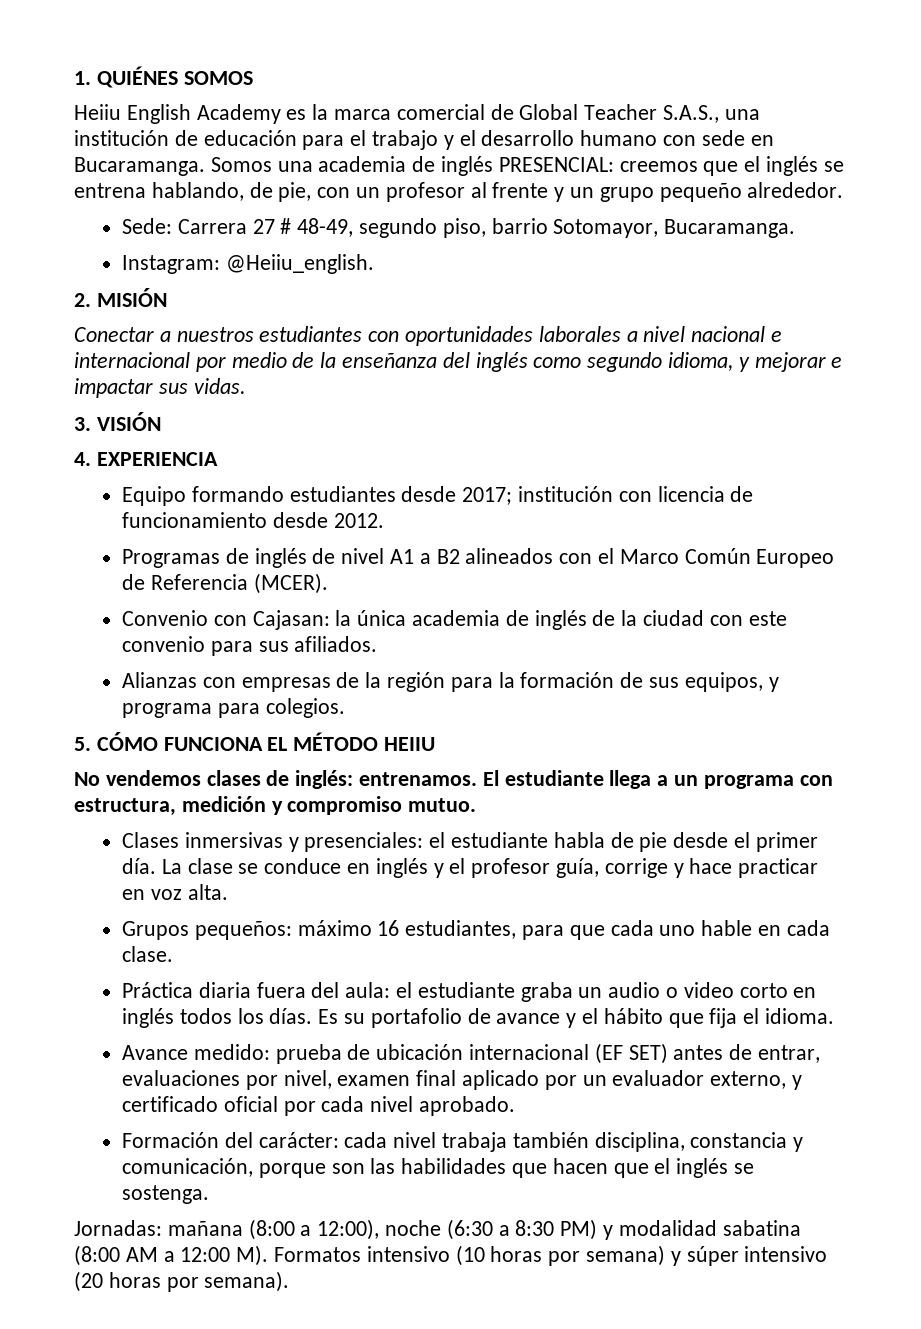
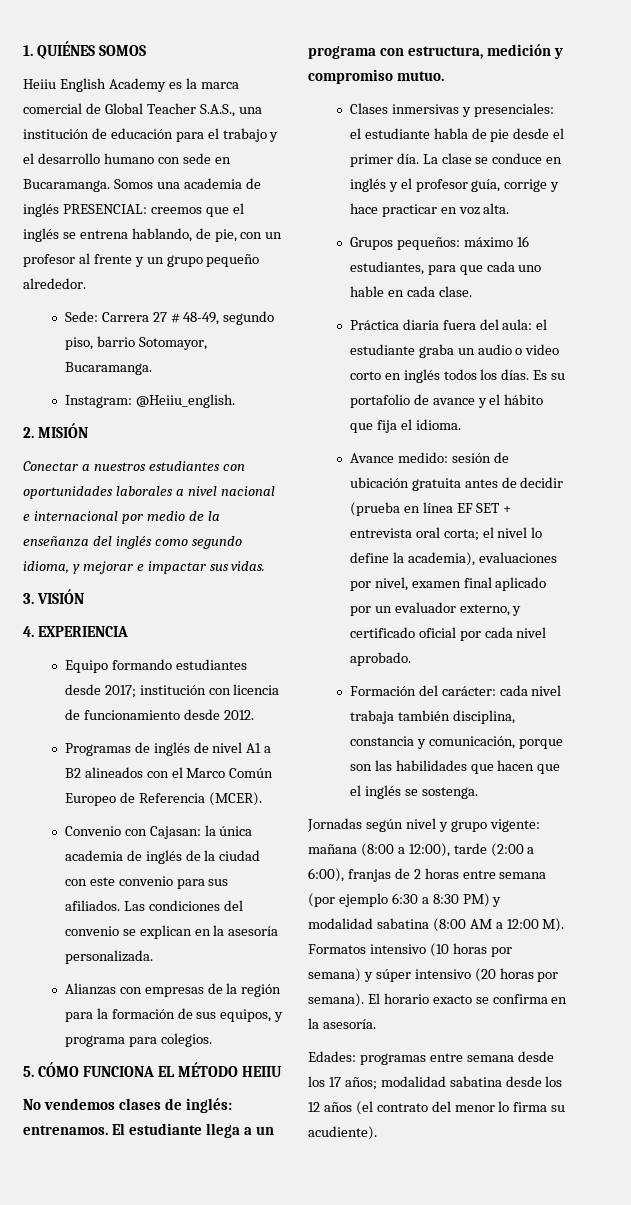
(378, 644) none -> [123,900,243,911] [64,925,279,939] [64,950,153,964] Las condiciones del convenio se explican en la asesoría personalizada.
[275,1044,342,1064] prueba -> [451,453,491,463] sesión
[469,1043,821,1064] internacional (EF SET) antes de entrar, -> [411,477,564,491] [349,502,512,516] [349,527,543,541] [349,552,475,566] gratuita antes de decidir (prueba en línea EF SET + entrevista oral corta; el nivel lo define la academia),
[74,1219,493,1240] Jornadas: mañana (8:00 a 12:00), noche (6:30 -> [307,818,540,832] [308,843,535,857] [308,868,547,882] [308,893,418,907] Jornadas según nivel y grupo vigente: mañana (8:00 a 12:00), tarde (2:00 a 6:00), franjas de 2 horas entre semana (por ejemplo 6:30
(290, 1281) none -> [367,993,568,1004] [308,1018,376,1029] [308,1051,554,1065] [308,1076,563,1090] [308,1101,566,1115] [308,1126,377,1140] El horario exacto se confirma en la asesoría. // Edades: programas entre semana desde los 17 años; modalidad sabatina desde los 12 años (el contrato del menor lo firma su acudiente).

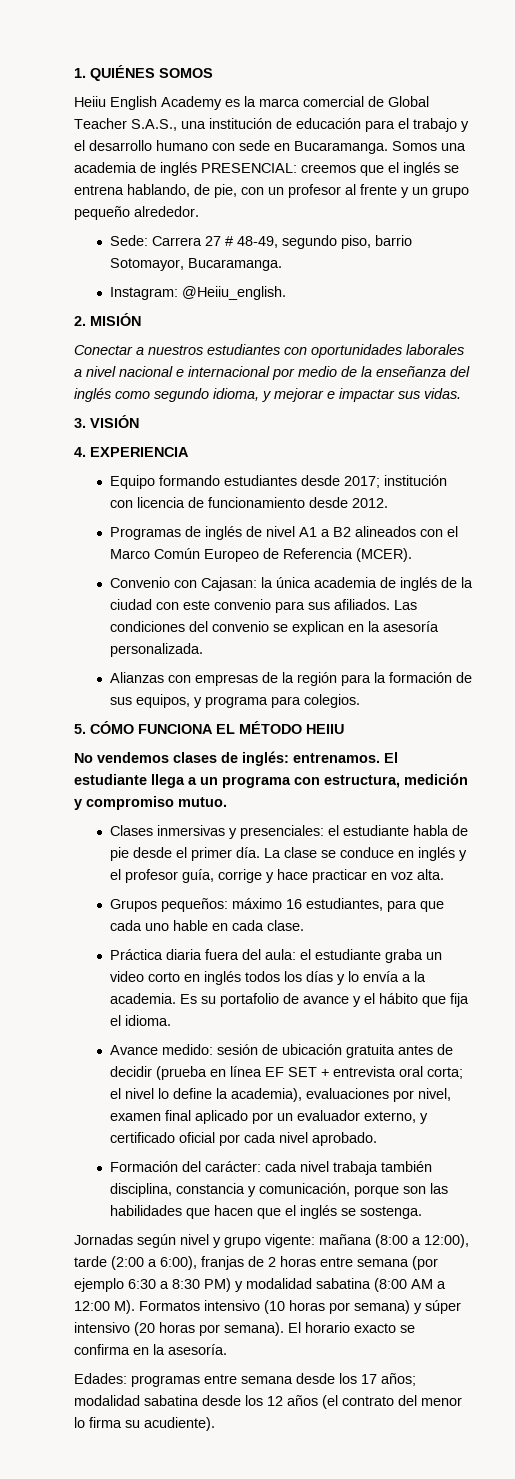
[477,344,523,355] audio o -> (442, 956) none
[501,369,530,380] días. -> [305,971,426,985] [109,993,176,1004] días y lo envía a la academia.

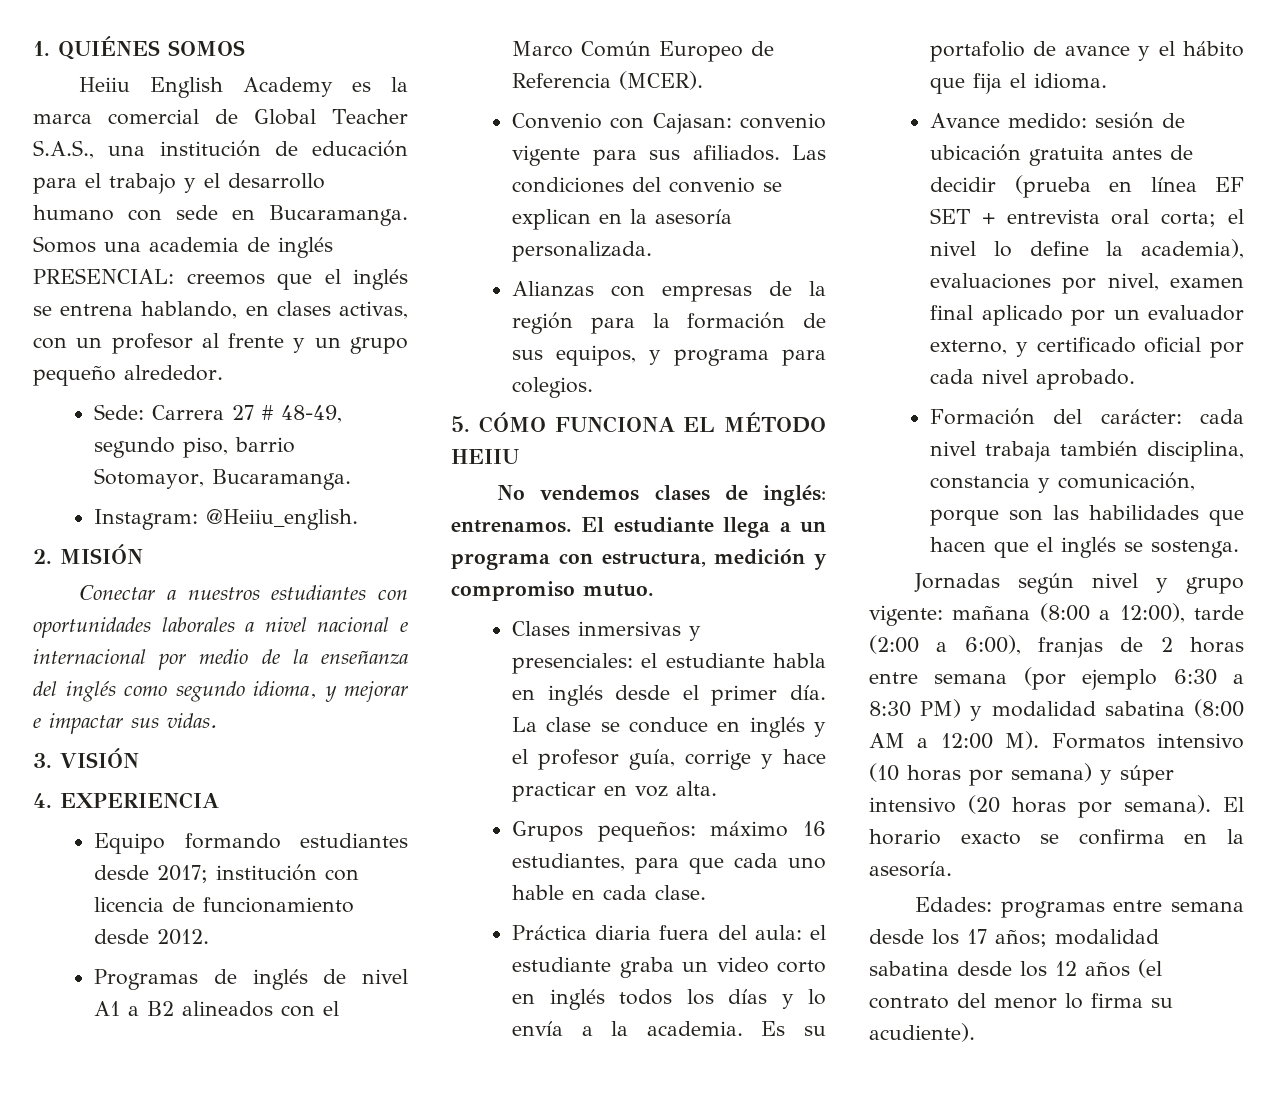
[194,184,237,198] de pie, -> [245,301,408,319] en clases activas,
[260,577,473,591] [109,599,271,610] la única academia de inglés de la ciudad con este convenio -> [740,113,826,129] [512,145,581,166] convenio vigente
[451,825,468,836] [109,847,129,861] de pie -> [512,685,603,706] en inglés

